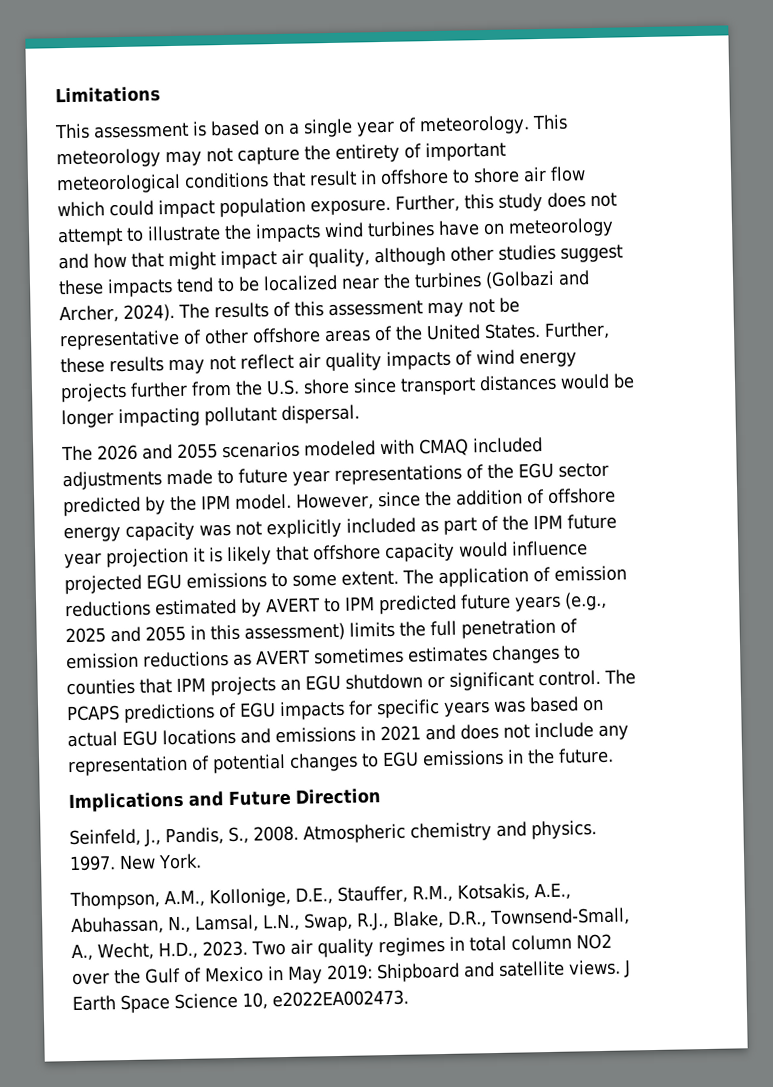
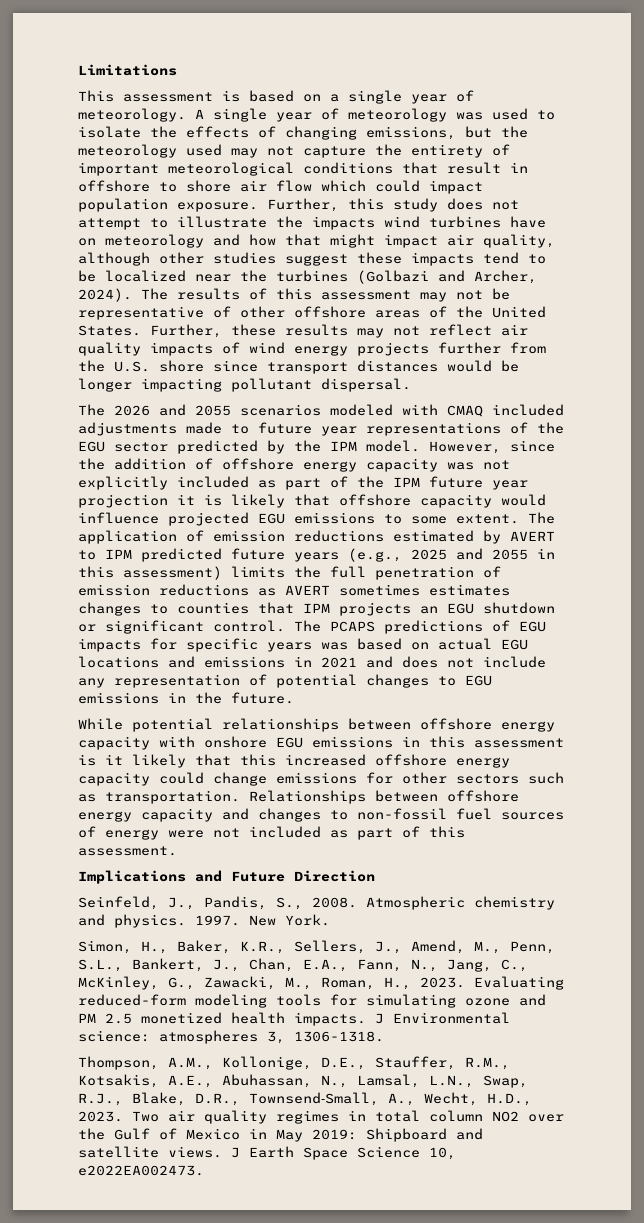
[531,114,568,131] [56,148,161,169] This meteorology -> [195,108,555,122] [78,126,528,140] [78,144,222,158] A single year of meteorology was used to isolate the effects of changing emissions, but the meteorology used
(614, 755) none -> [78,718,555,732] [78,736,564,750] [78,754,510,768] [78,772,564,786] [78,790,519,804] [78,808,564,822] [78,826,465,840] [78,846,177,856] // While potential relationships between offshore energy capacity with onshore EGU emissions in this assessment is it likely that this increased offshore energy capacity could change emissions for other sectors such as transportation. Relationships between offshore energy capacity and changes to non-fossil fuel sources of energy were not included as part of this assessment.
(202, 861) none -> [78,940,555,954] [78,958,528,972] [78,976,564,990] [78,994,546,1008] [78,1012,510,1026] [78,1030,384,1044] // Simon, H., Baker, K.R., Sellers, J., Amend, M., Penn, S.L., Bankert, J., Chan, E.A., Fann, N., Jang, C., McKinley, G., Zawacki, M., Roman, H., 2023. Evaluating reduced-form modeling tools for simulating ozone and PM 2.5 monetized health impacts. J Environmental science: atmospheres 3, 1306-1318.

